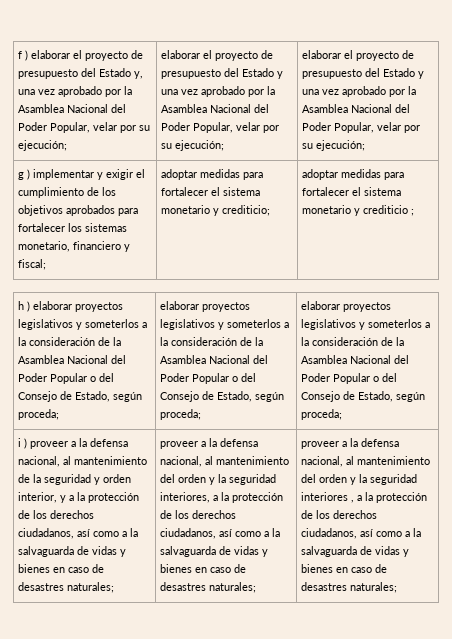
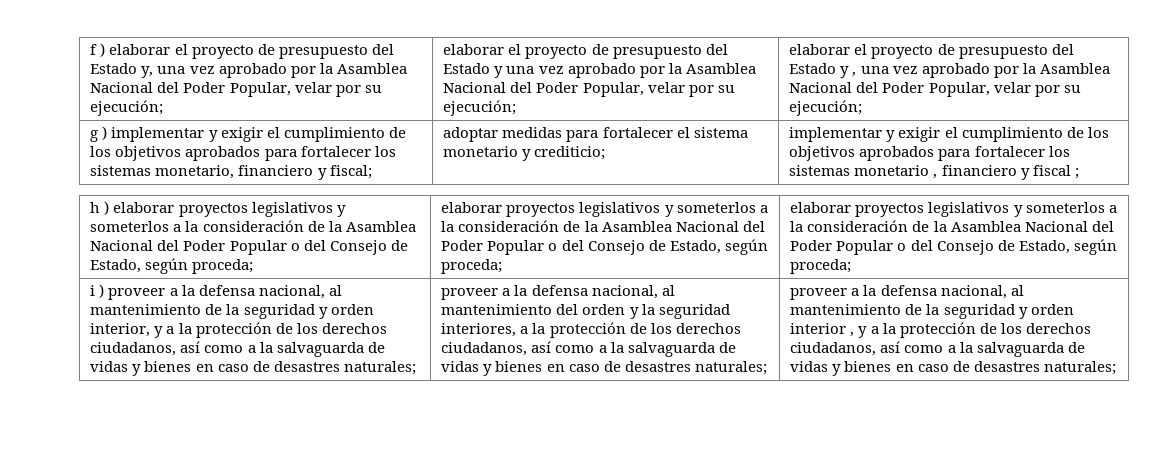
(425, 75) none -> [852,72,857,77] ,
[302,169,405,180] [302,187,402,196] [302,205,409,216] adoptar medidas para fortalecer el sistema monetario y crediticio -> [789,127,1109,142] [789,146,1070,161] [789,165,1071,180] implementar y exigir el cumplimiento de los objetivos aprobados para fortalecer los sistemas monetario , financiero y fiscal
[301,474,418,485] [301,492,355,503] del orden y la seguridad interiores , -> [905,304,1074,319] [790,323,868,338] de la seguridad y orden interior , y

